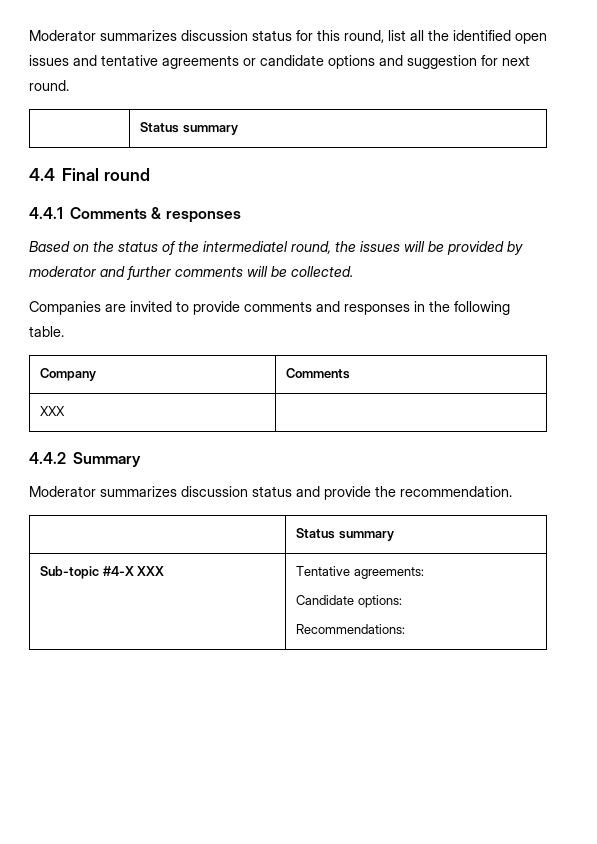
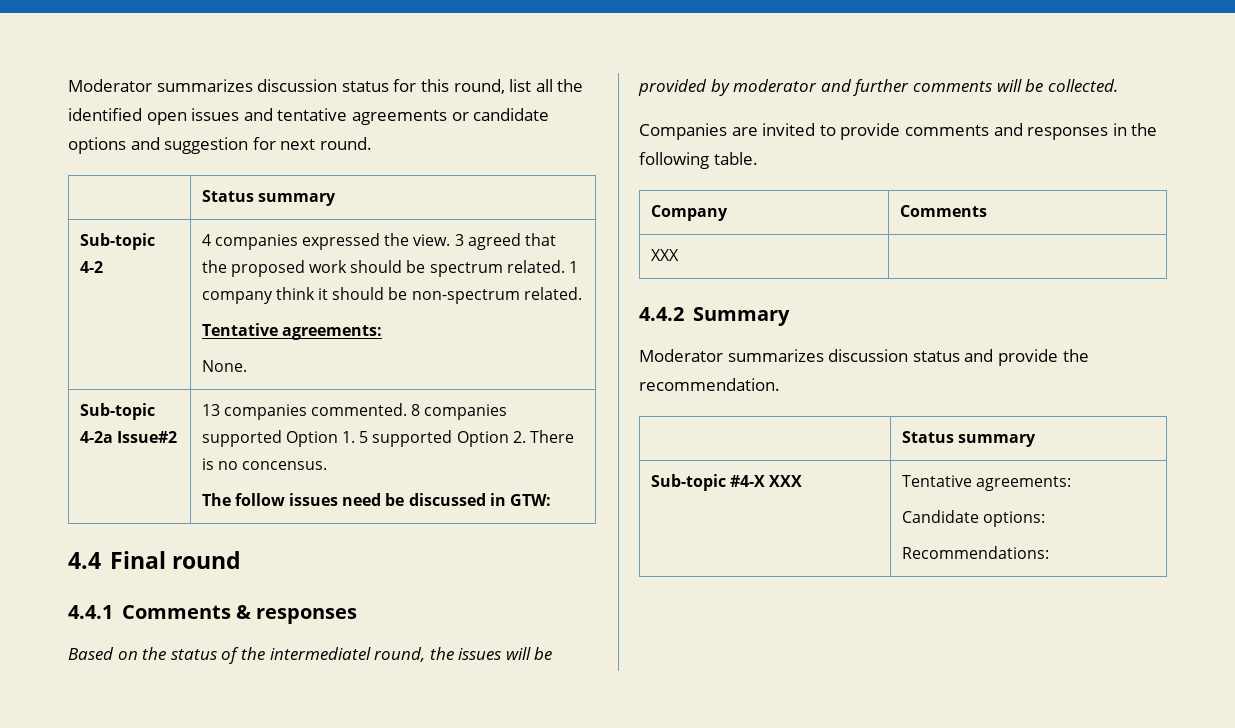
(238, 130) none -> [79,233,155,250] [79,261,103,273] [201,233,556,250] [201,260,578,277] [201,287,582,304] [201,323,382,340] [201,360,247,372] [79,403,155,420] [79,431,177,443] [201,403,508,420] [201,430,574,447] [201,458,328,470] [201,493,551,506] // Sub-topic 4-2 | 4 companies expressed the view. 3 agreed that the proposed work should be spectrum related. 1 company think it should be non-spectrum related. // Tentative agreements: // None. // Sub-topic 4-2a Issue#2 | 13 companies commented. 8 companies supported Option 1. 5 supported Option 2. There is no concensus. // The follow issues need be discussed in GTW:

